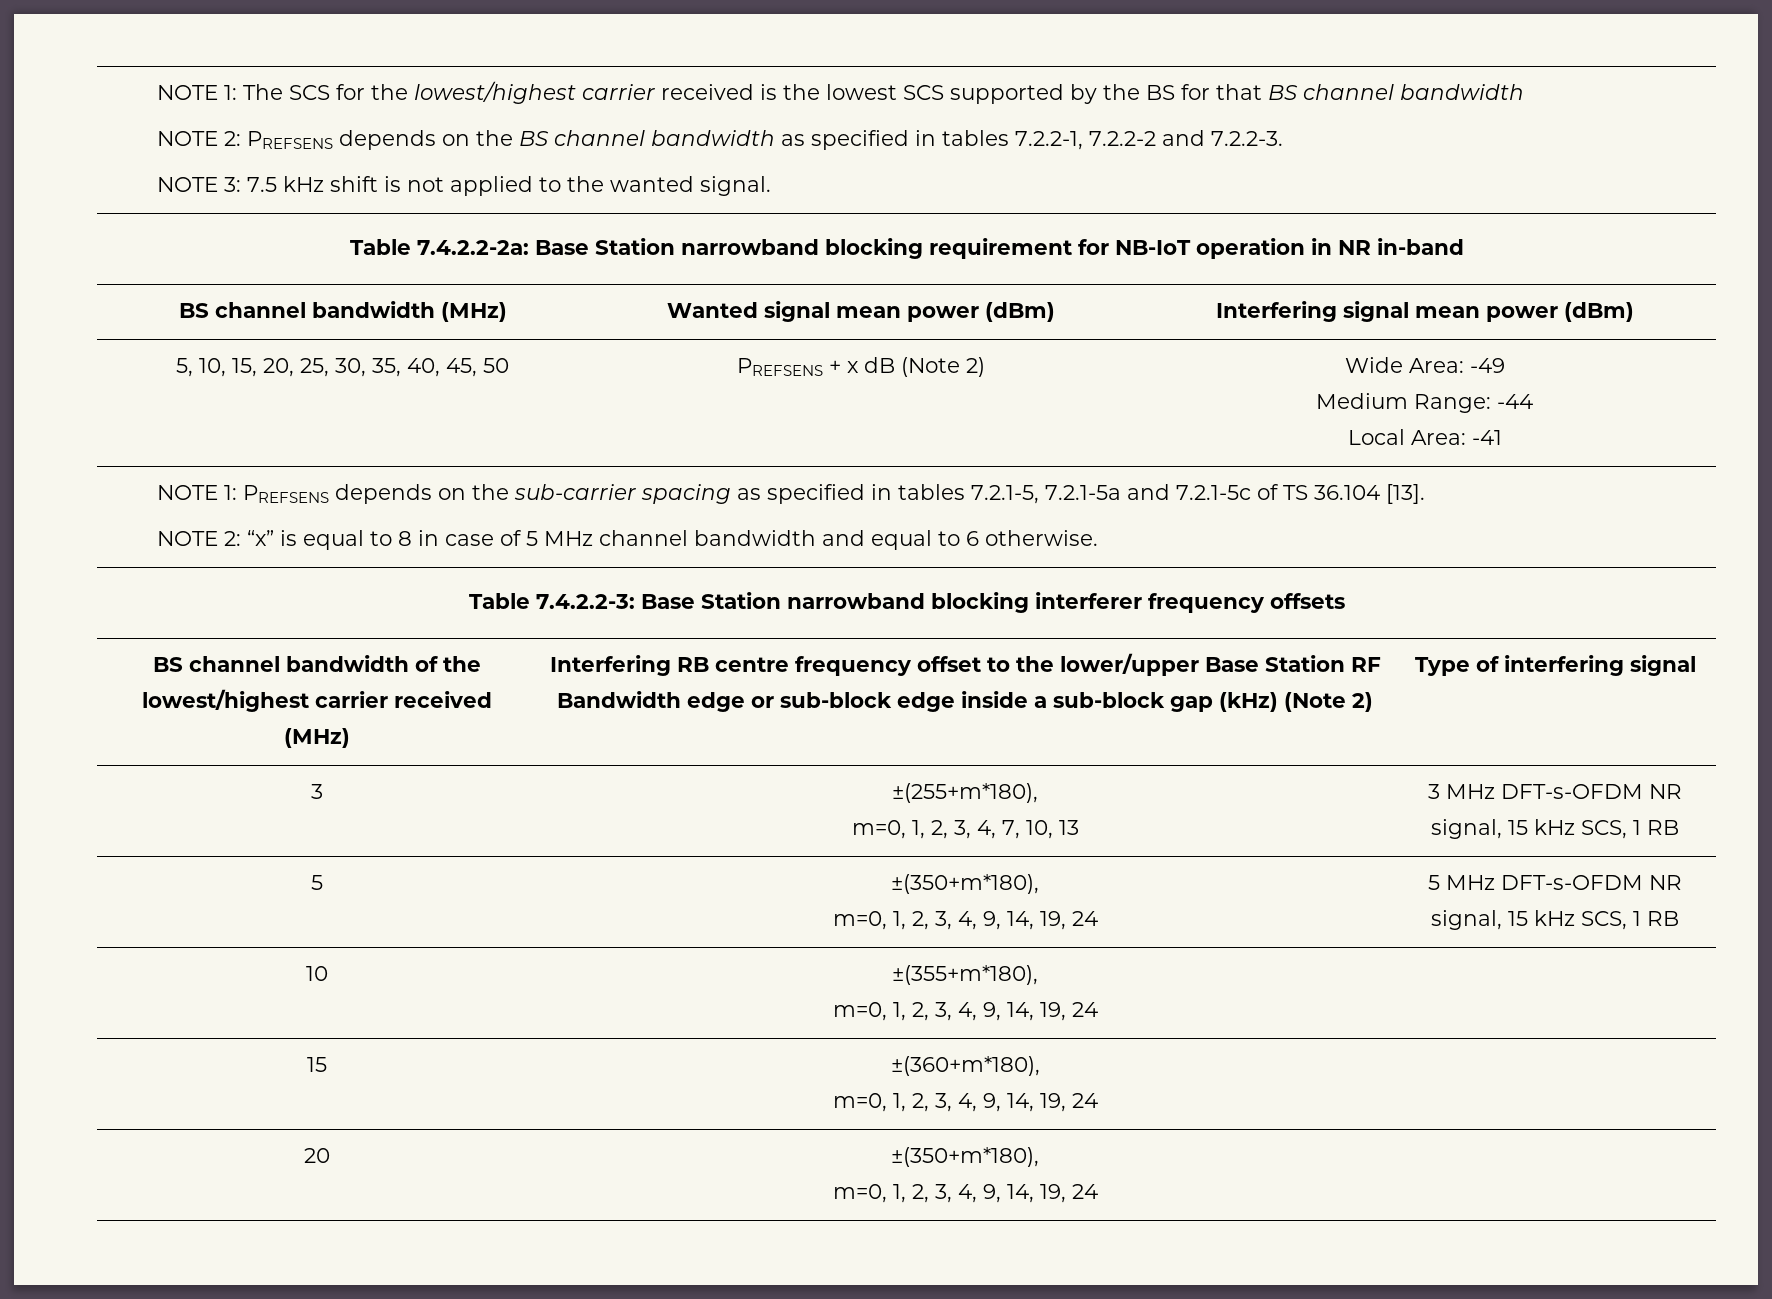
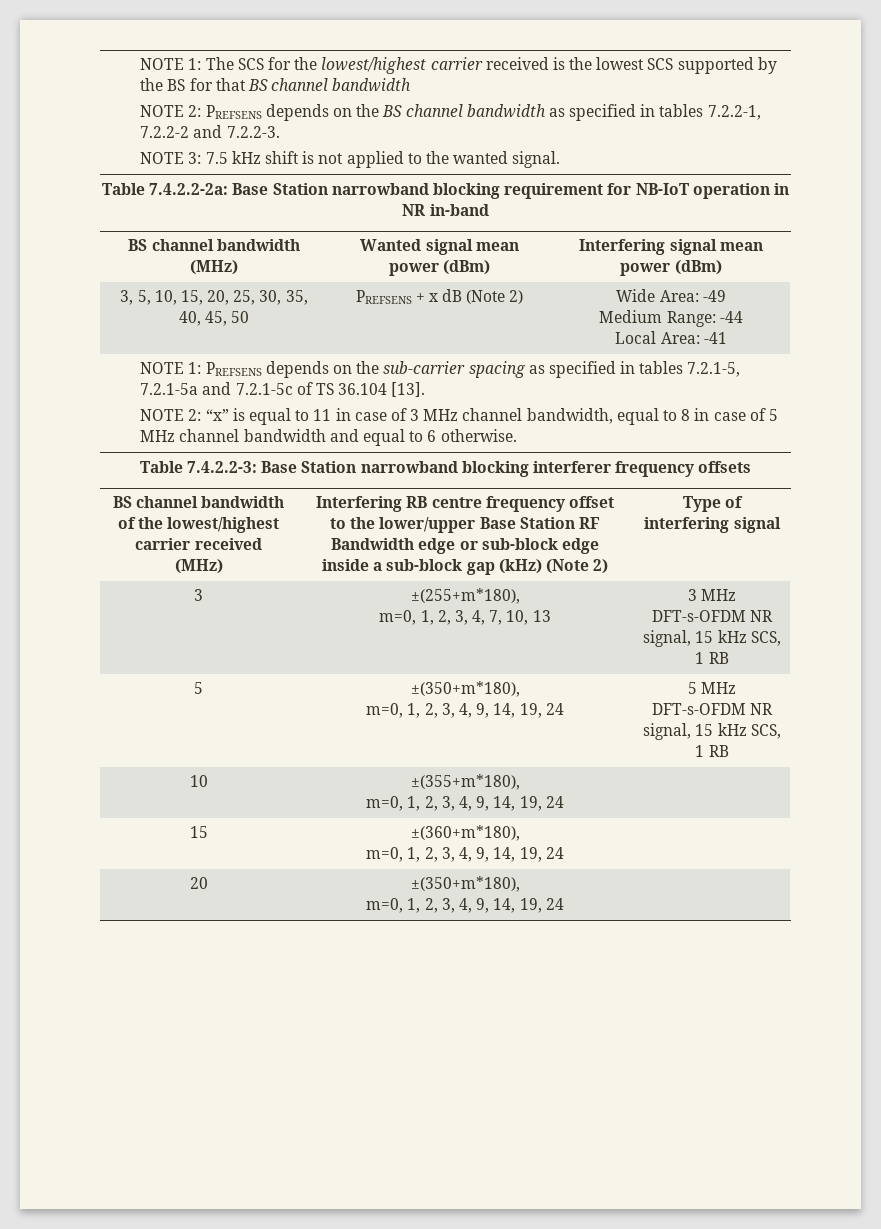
(1634, 312) none -> [120,290,134,305] 3,
(393, 538) none -> [313,408,677,425] 11 in case of 3 MHz channel bandwidth, equal to

